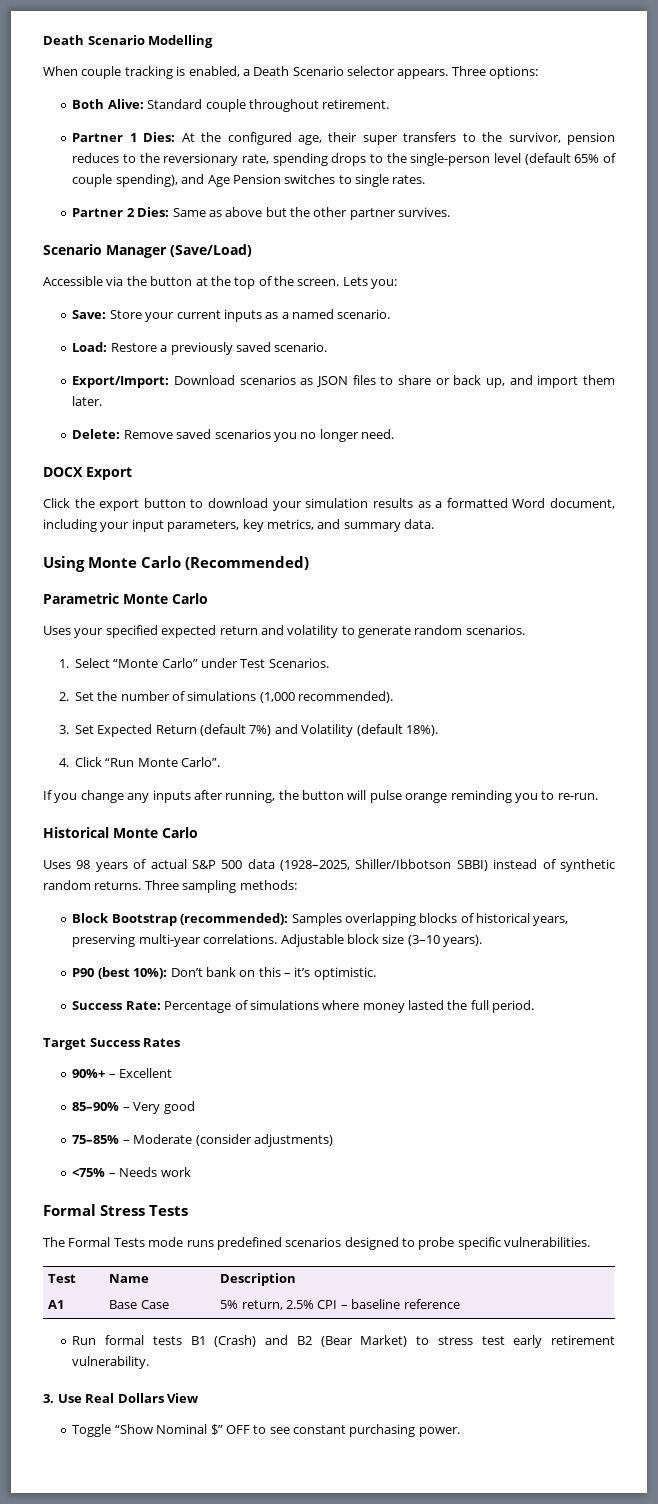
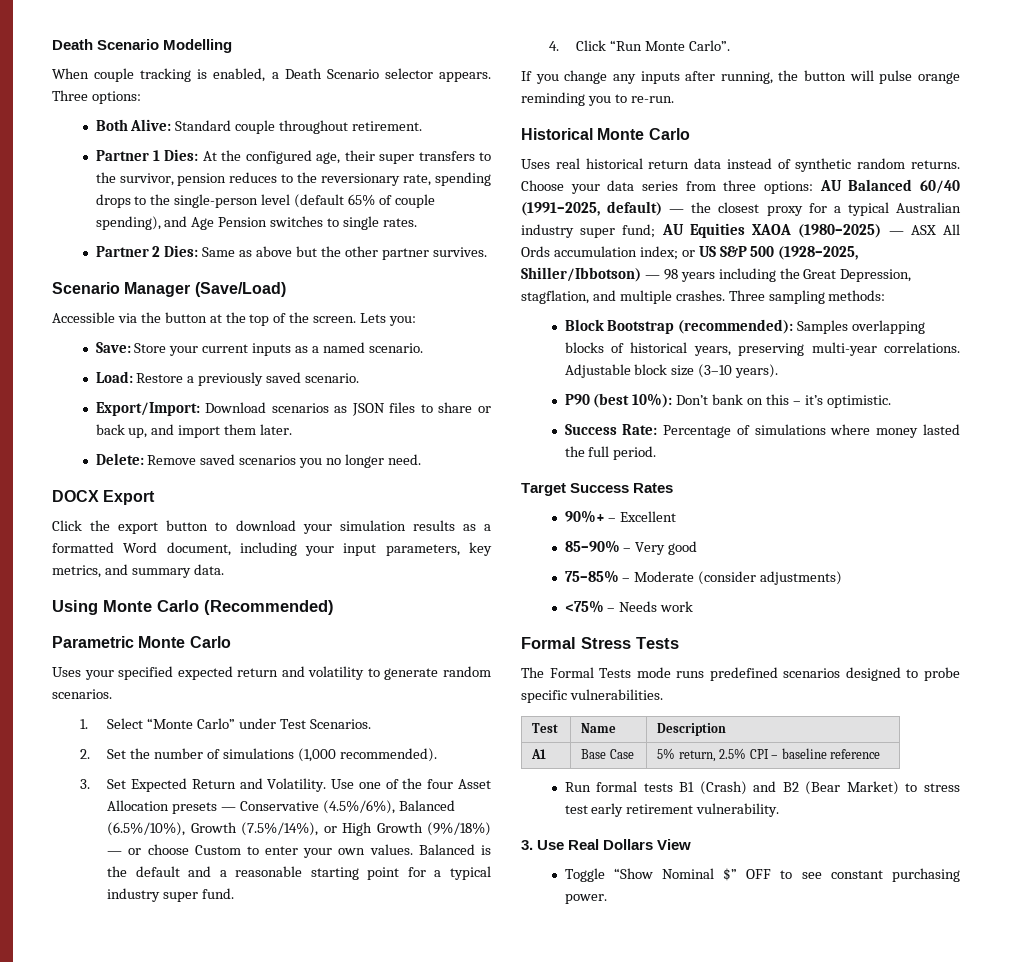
[200,724,438,737] (default 7%) and Volatility (default 18%). -> [239,778,492,792] [107,800,455,814] [107,822,492,836] [107,844,491,858] [107,866,491,880] [107,888,235,902] and Volatility. Use one of the four Asset Allocation presets — Conservative (4.5%/6%), Balanced (6.5%/10%), Growth (7.5%/14%), or High Growth (9%/18%) — or choose Custom to enter your own values. Balanced is the default and a reasonable starting point for a typical industry super fund.
[76,859,488,872] 98 years of actual S&P 500 data (1928–2025, Shiller/Ibbotson SBBI) -> [555,158,722,169] real historical return data
(142, 885) none -> [521,179,960,194] [521,201,961,216] [521,223,960,238] [521,246,859,260] [521,267,912,282] [521,290,725,304] Choose your data series from three options: AU Balanced 60/40 (1991–2025, default) — the closest proxy for a typical Australian industry super fund; AU Equities XAOA (1980–2025) — ASX All Ords accumulation index; or US S&P 500 (1928–2025, Shiller/Ibbotson) — 98 years including the Great Depression, stagflation, and multiple crashes.

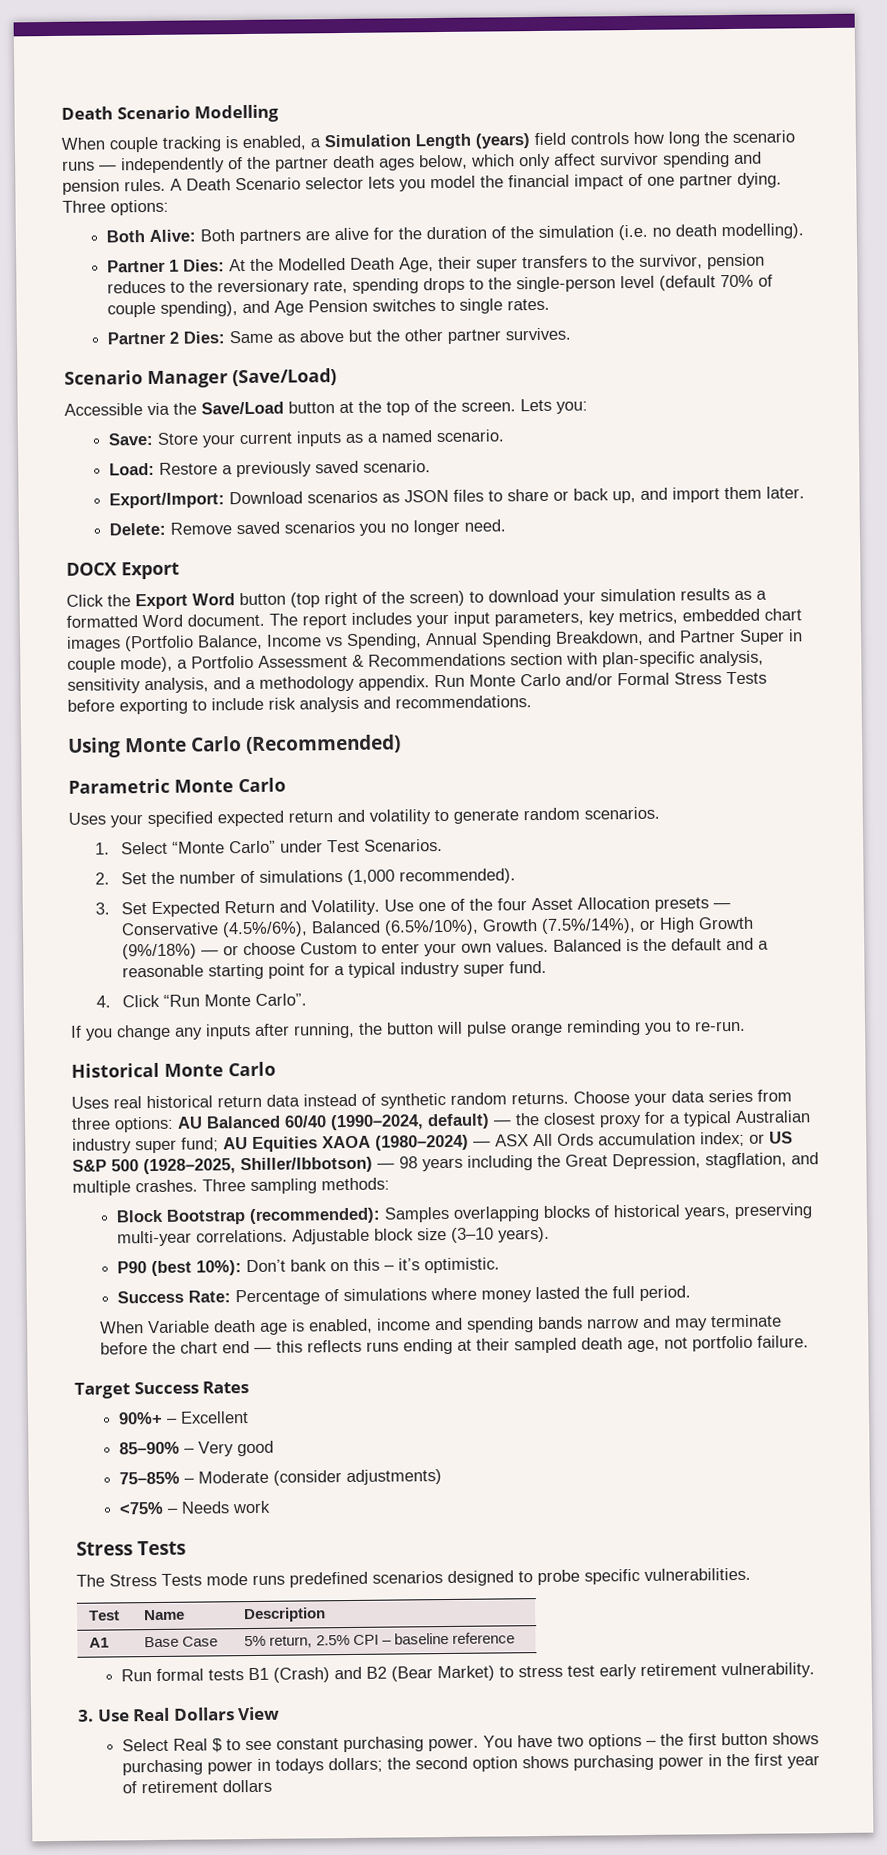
[284,68,491,82] [52,90,141,104] [95,119,423,134] Death Scenario selector appears. Three options: // Both Alive: Standard couple throughout retirement. -> [324,130,795,150] [62,151,762,174] [62,172,782,195] [62,199,169,216] [106,223,805,245] Simulation Length (years) field controls how long the scenario runs — independently of the partner death ages below, which only affect survivor spending and pension rules. A Death Scenario selector lets you model the financial impact of one partner dying. Three options: // Both Alive: Both partners are alive for the duration of the simulation (i.e. no death modelling).
[245,150,341,164] configured age, -> [278,257,435,273] Modelled Death Age,
[348,194,376,206] 65% -> [720,274,755,288] 70%
(161, 317) none -> [201,401,284,415] Save/Load
[118,520,209,534] export button -> [135,590,465,610] Export Word button (top right of the screen)
[166,542,297,556] document, including -> [187,612,412,629] document. The report includes
[104,564,224,578] and summary data. -> [682,608,802,622] [66,629,803,652] [67,650,764,673] [67,671,767,694] [67,695,532,715] embedded chart images (Portfolio Balance, Income vs Spending, Annual Spending Breakdown, and Partner Super in couple mode), a Portfolio Assessment & Recommendations section with plan-specific analysis, sensitivity analysis, and a methodology appendix. Run Monte Carlo and/or Formal Stress Tests before exporting to include risk analysis and recommendations.
[521,202,600,216] (1991–2025, -> [330,1114,424,1131] (1990–2024,
[798,224,882,238] (1980–2025) -> [375,1134,469,1151] (1980–2024)
(657, 453) none -> [99,1314,782,1335] [99,1335,809,1355] // When Variable death age is enabled, income and spending bands narrow and may terminate before the chart end — this reflects runs ending at their sampled death age, not portfolio failure.
[521,637,576,649] Formal -> (272, 1507) none
[549,667,594,678] Formal -> [109,1573,157,1587] Stress
[564,868,772,882] Toggle “Show Nominal $” OFF -> [122,1738,223,1753] Select Real $
(607, 899) none -> [483,1732,820,1750] [122,1753,821,1776] [122,1779,273,1794] You have two options – the first button shows purchasing power in todays dollars; the second option shows purchasing power in the first year of retirement dollars

